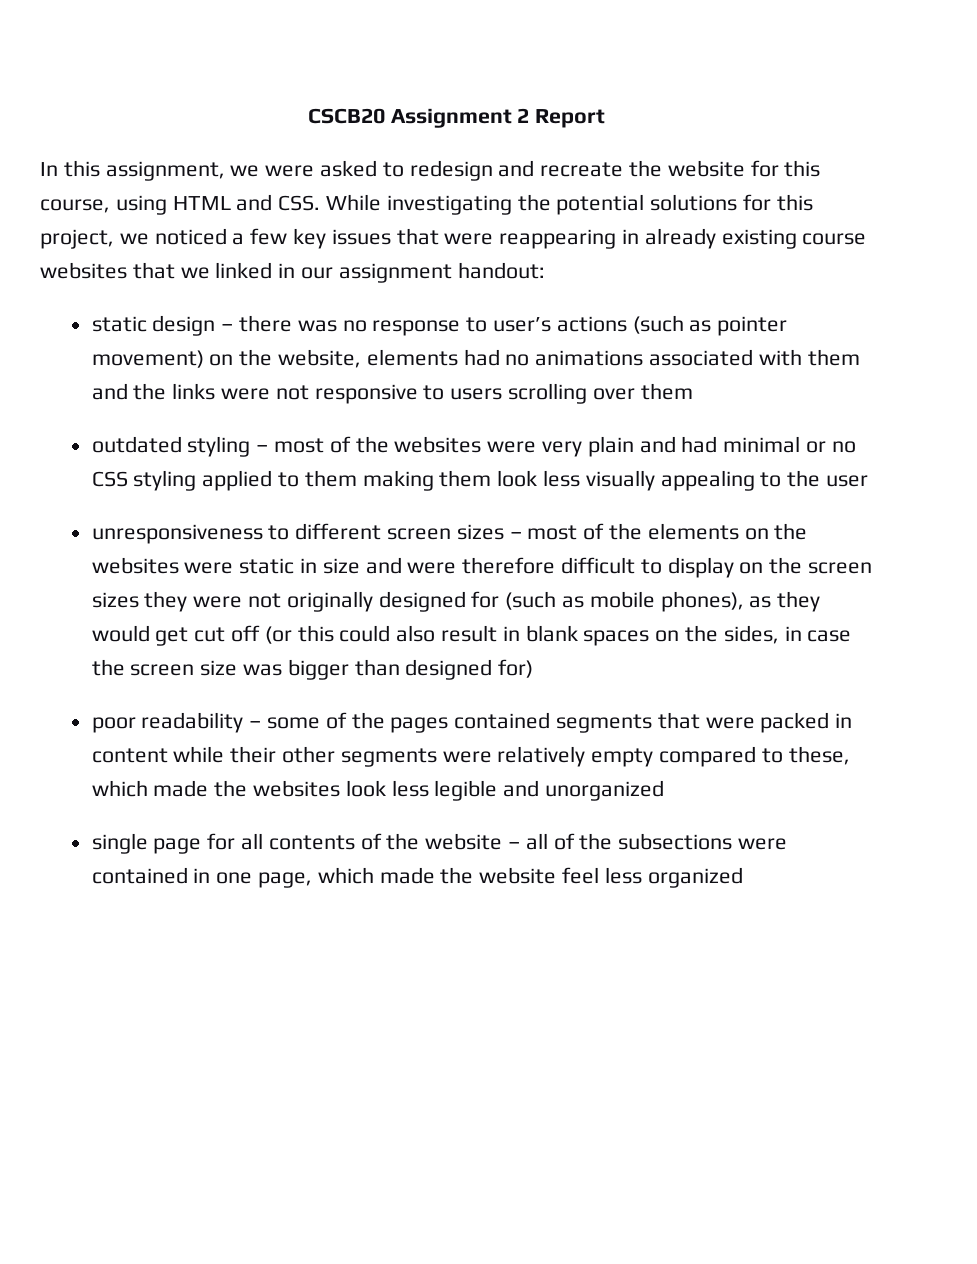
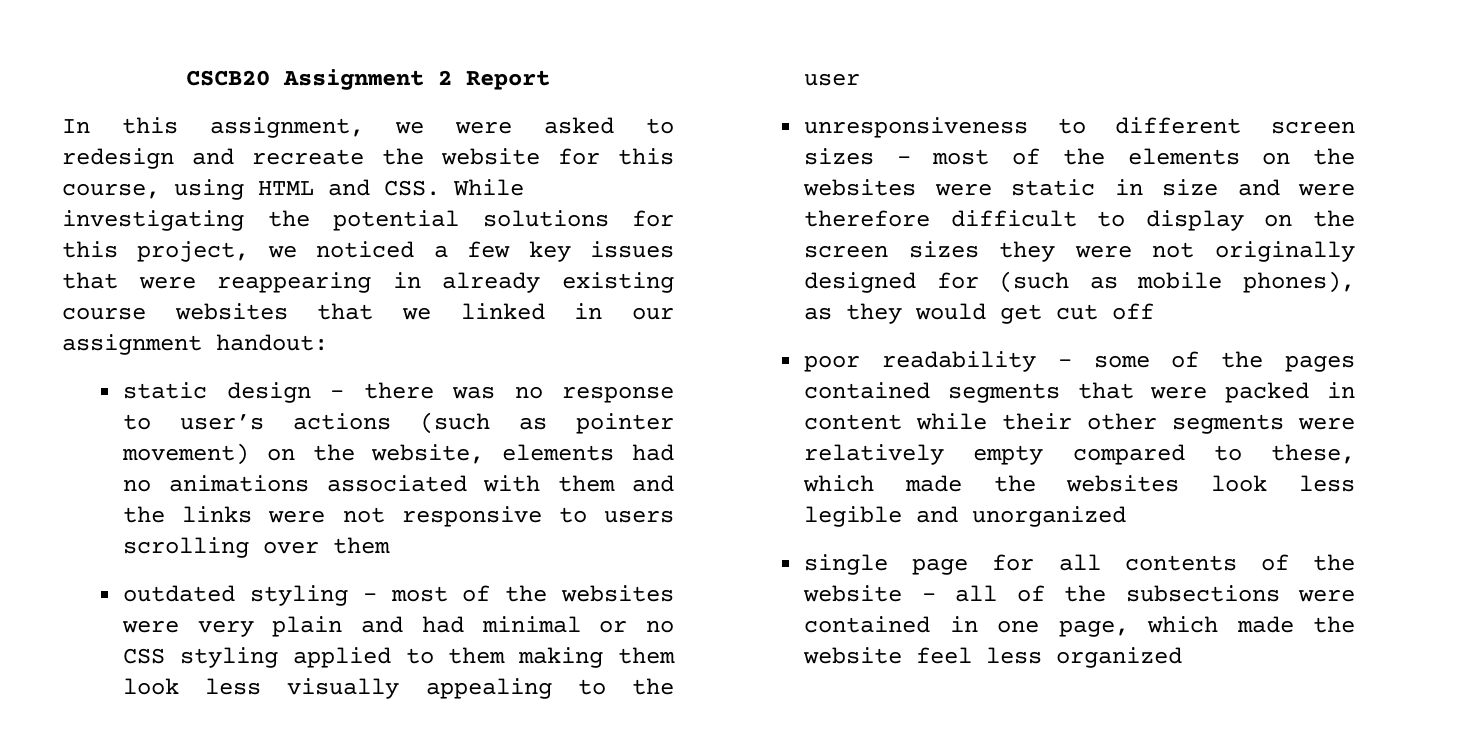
[264,625,852,646] [91,659,534,680] (or this could also result in blank spaces on the sides, in case the screen size was bigger than designed for) -> (1154, 311) none

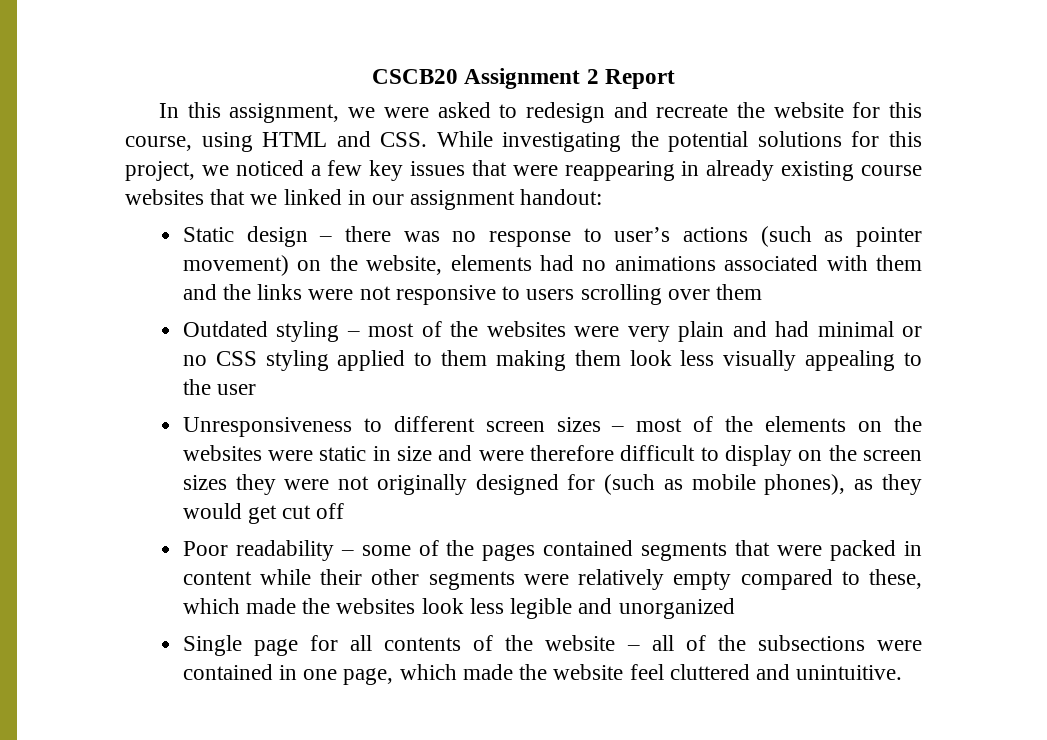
[122,382,207,399] static -> [182,227,234,242] Static
[122,585,235,602] outdated -> [182,321,268,337] Outdated
[803,117,1028,138] unresponsiveness -> [182,417,352,437] Unresponsiveness
[803,355,860,372] poor -> [182,541,228,556] Poor
[803,554,888,575] single -> [182,635,242,656] Single
[985,647,1182,668] less organized -> [669,664,903,680] cluttered and unintuitive.

